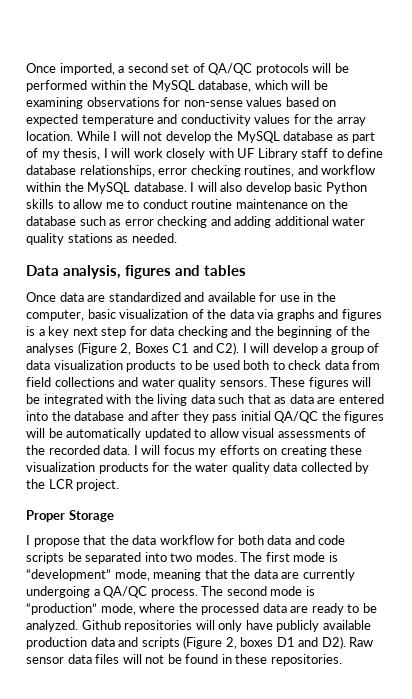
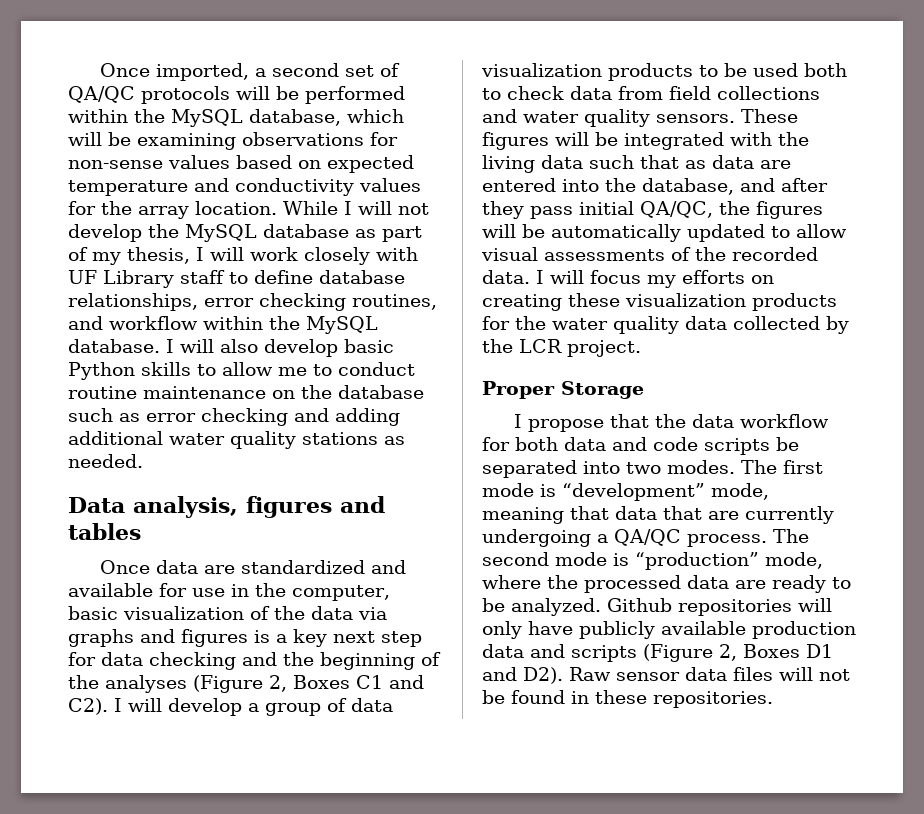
[74,411,125,421] database -> [642,178,734,195] database,
[274,411,319,423] QA/QC -> [640,201,713,218] QA/QC,
[231,569,278,579] the data -> [615,506,702,520] data that
[240,637,274,647] boxes -> [743,644,800,658] Boxes

